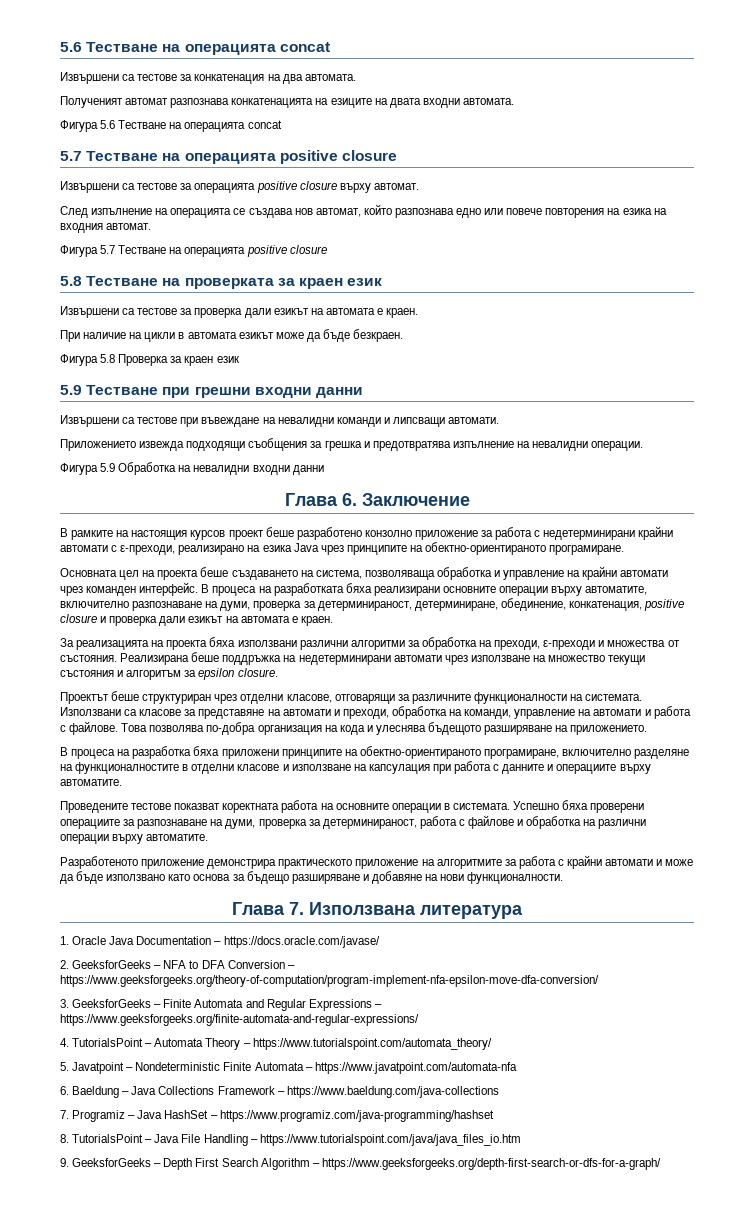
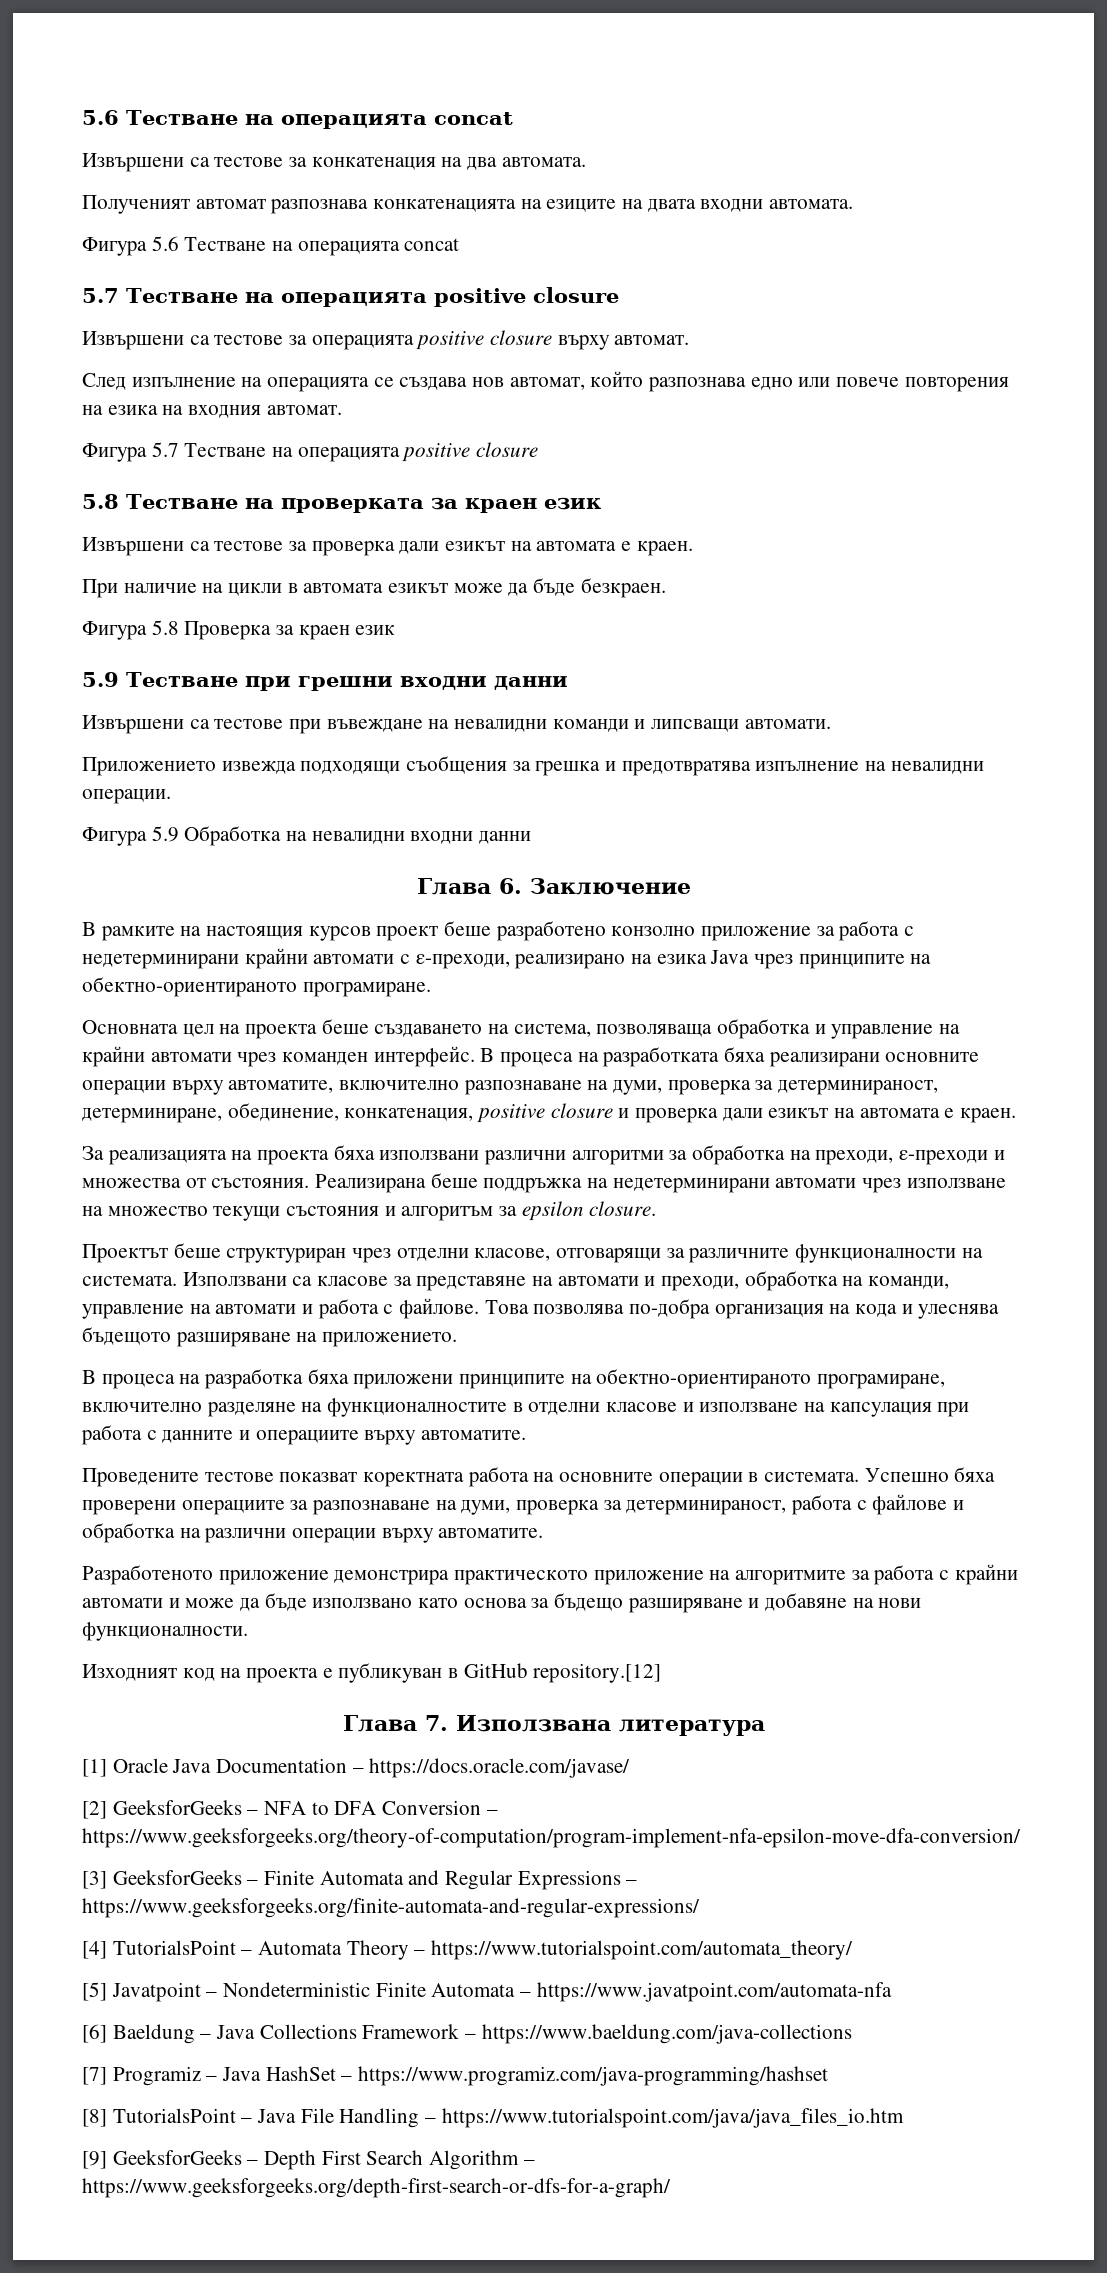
(564, 878) none -> [82,1663,662,1683] // Изходният код на проекта е публикуван в GitHub repository.[12]
[60,936,69,945] 1. -> [82,1759,107,1777] [1]
[60,960,69,969] 2. -> [82,1801,107,1819] [2]
[60,999,69,1008] 3. -> [82,1871,107,1889] [3]
[60,1038,69,1047] 4. -> [82,1941,107,1959] [4]
[60,1062,69,1071] 5. -> [82,1982,107,2001] [5]
[60,1086,69,1095] 6. -> [82,2024,107,2043] [6]
[60,1110,69,1119] 7. -> [82,2067,107,2085] [7]
[60,1134,69,1143] 8. -> [82,2109,107,2127] [8]
[60,1158,69,1167] 9. -> [82,2151,107,2169] [9]

